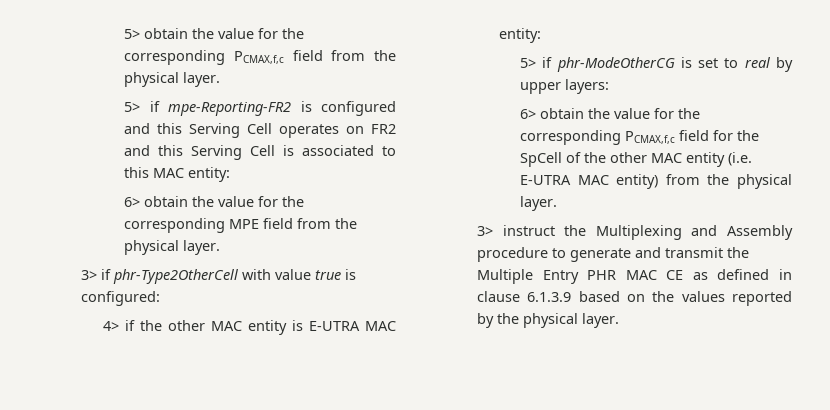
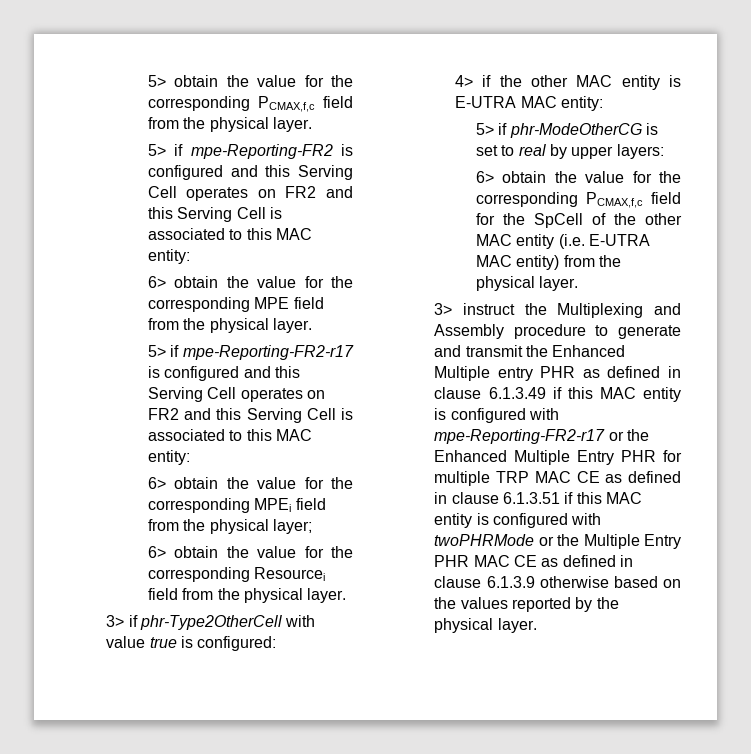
(221, 247) none -> [147,345,354,360] [147,366,300,381] [147,387,325,402] [147,408,353,423] [147,429,312,441] [147,450,190,465] [147,477,353,489] [147,498,326,513] [147,519,312,534] [147,546,353,558] [147,567,326,582] [147,588,347,603] // 5> if mpe-Reporting-FR2-r17 is configured and this Serving Cell operates on FR2 and this Serving Cell is associated to this MAC entity: // 6> obtain the value for the corresponding MPEi field from the physical layer; // 6> obtain the value for the corresponding Resourcei field from the physical layer.
(750, 252) none -> [552,345,626,357] [434,366,681,381] [434,387,681,402] [434,408,560,423] [434,429,650,444] [434,450,682,465] [434,471,681,486] [434,492,643,504] [434,513,602,528] [434,534,580,546] Enhanced Multiple entry PHR as defined in clause 6.1.3.49 if this MAC entity is configured with mpe-Reporting-FR2-r17 or the Enhanced Multiple Entry PHR for multiple TRP MAC CE as defined in clause 6.1.3.51 if this MAC entity is configured with twoPHRMode or the
(572, 297) none -> [539,576,609,588] otherwise

